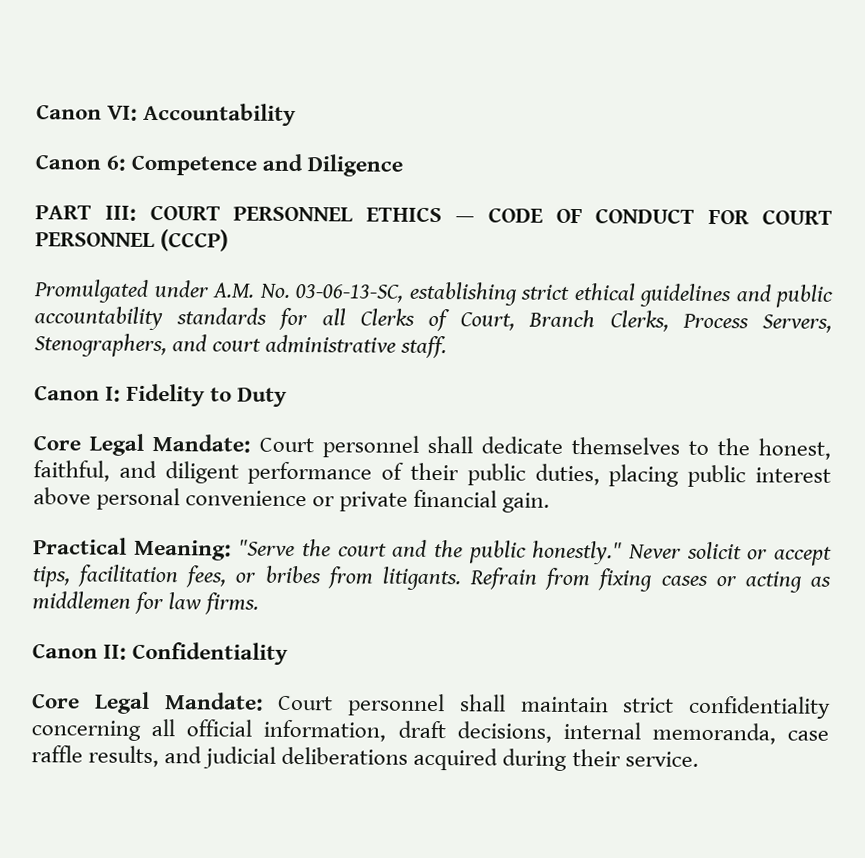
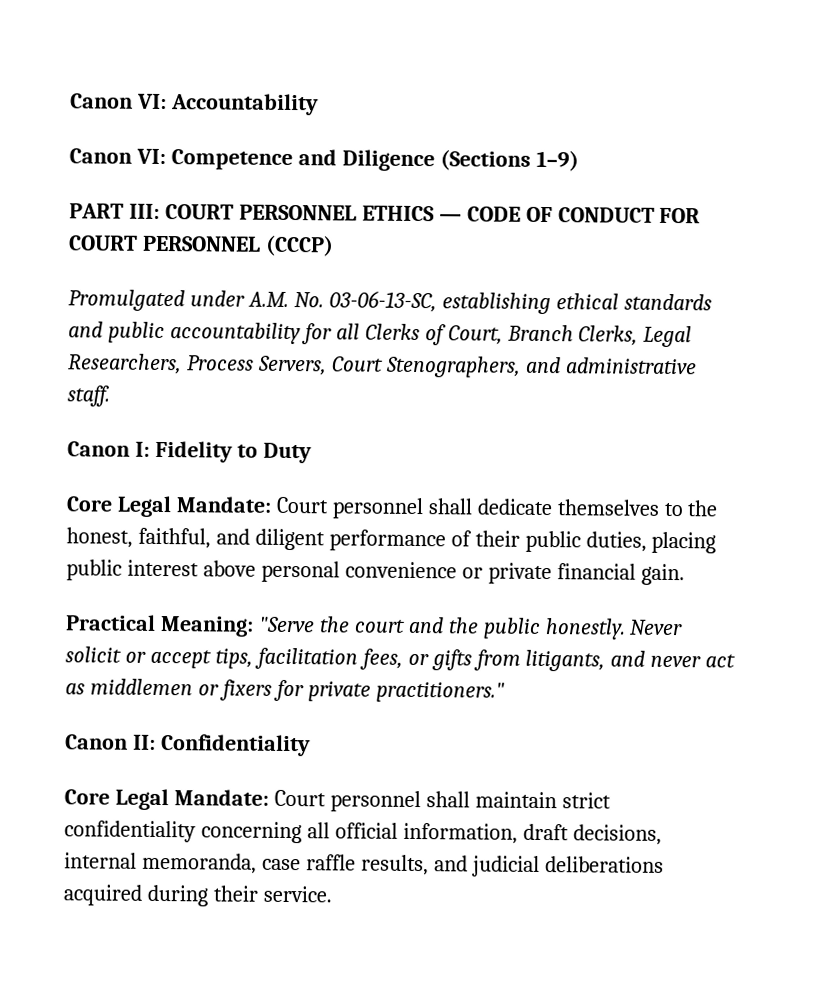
[106,155,127,171] 6: -> [135,148,166,165] VI:
(404, 165) none -> [439,149,579,172] (Sections 1–9)
[520,283,732,308] strict ethical guidelines -> [555,293,712,311] ethical standards
[176,307,268,325] standards -> (301, 333) none
(669, 321) none -> [643,325,693,348] [68,353,182,375] Legal Researchers,
(832, 323) none -> [331,356,383,372] Court
[212,338,262,352] court -> (561, 365) none
[532,540,623,565] honestly." -> [544,618,626,640] honestly.
[264,565,832,593] [32,591,260,615] bribes from litigants. Refrain from fixing cases or acting as middlemen for law firms. -> [430,649,736,672] [65,678,505,703] gifts from litigants, and never act as middlemen or fixers for private practitioners."

